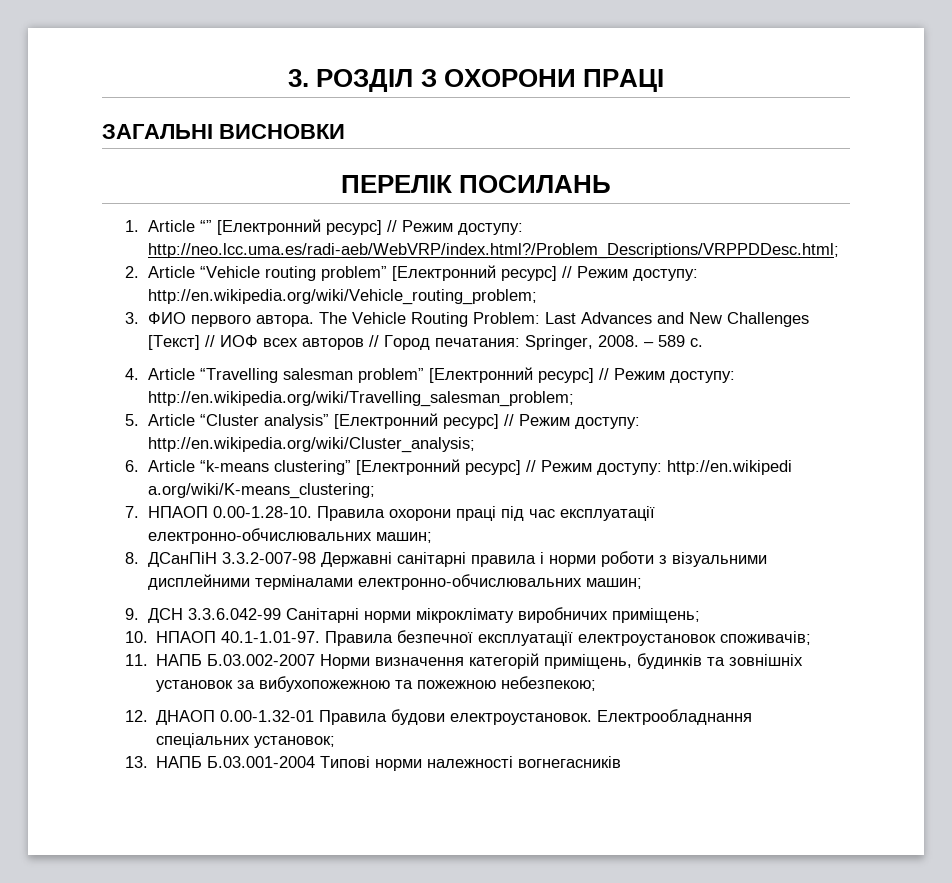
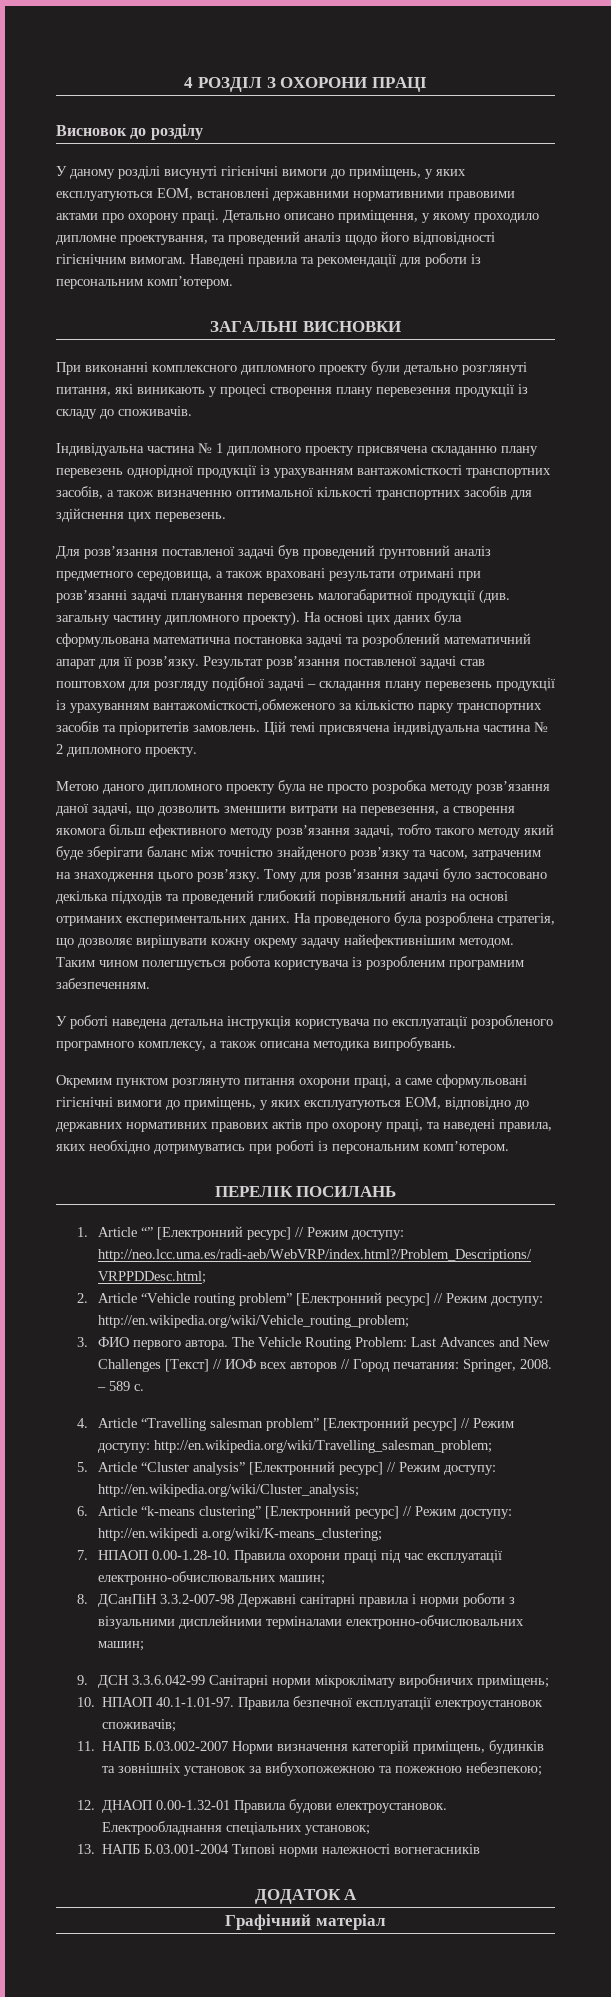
[288,69,310,87] 3. -> [184,77,194,88] 4
[102,124,345,139] ЗАГАЛЬНІ ВИСНОВКИ -> [56,124,203,140] [56,166,466,179] [56,188,515,201] [56,210,539,223] [56,231,495,245] [56,253,481,267] [56,276,233,289] [210,321,401,332] [56,361,527,375] [56,384,528,397] [56,406,192,419] [56,443,538,456] [56,465,551,478] [56,486,532,500] [56,508,226,522] [56,545,491,559] [56,568,481,581] [56,589,510,604] [56,611,462,626] [56,633,531,647] [56,656,485,669] [56,677,555,691] [56,699,542,713] [56,721,548,735] [56,744,197,757] [56,780,550,794] [56,803,515,816] [56,824,554,838] [56,846,541,860] [56,868,547,882] [56,890,508,904] [56,912,555,926] [56,934,514,948] [56,956,524,970] [56,978,150,989] [56,1015,553,1029] [56,1037,456,1051] [56,1074,527,1088] [56,1097,529,1110] [56,1119,552,1132] [56,1140,509,1154] Висновок до розділу // У даному розділі висунуті гігієнічні вимоги до приміщень, у яких експлуатуються ЕОМ, встановлені державними нормативними правовими актами про охорону праці. Детально описано приміщення, у якому проходило дипломне проектування, та проведений аналіз щодо його відповідності гігієнічним вимогам. Наведені правила та рекомендації для роботи із персональним комп’ютером. // ЗАГАЛЬНІ ВИСНОВКИ // При виконанні комплексного дипломного проекту були детально розглянуті питання, які виникають у процесі створення плану перевезення продукції із складу до споживачів. // Індивідуальна частина № 1 дипломного проекту присвячена складанню плану перевезень однорідної продукції із урахуванням вантажомісткості транспортних засобів, а також визначенню оптимальної кількості транспортних засобів для здійснення цих перевезень. // Для розв’язання поставленої задачі був проведений ґрунтовний аналіз предметного середовища, а також враховані результати отримані при розв’язанні задачі планування перевезень малогабаритної продукції (див. загальну частину дипломного проекту). На основі цих даних була сформульована математична постановка задачі та розроблений математичний апарат для її розв’язку. Результат розв’язання поставленої задачі став поштовхом для розгляду подібної задачі – складання плану перевезень продукції із урахуванням вантажомісткості,обмеженого за кількістю парку транспортних засобів та пріоритетів замовлень. Цій темі присвячена індивідуальна частина № 2 дипломного проекту. // Метою даного дипломного проекту була не просто розробка методу розв’язання даної задачі, що дозволить зменшити витрати на перевезення, а створення якомога більш ефективного методу розв’язання задачі, тобто такого методу який буде зберігати баланс між точністю знайденого розв’язку та часом, затраченим на знаходження цього розв’язку. Тому для розв’язання задачі було застосовано декілька підходів та проведений глибокий порівняльний аналіз на основі отриманих експериментальних даних. На проведеного була розроблена стратегія, що дозволяє вирішувати кожну окрему задачу найефективнішим методом. Таким чином полегшується робота користувача із розробленим програмним забезпеченням. // У роботі наведена детальна інструкція користувача по експлуатації розробленого програмного комплексу, а також описана методика випробувань. // Окремим пунктом розглянуто питання охорони праці, а саме сформульовані гігієнічні вимоги до приміщень, у яких експлуатуються ЕОМ, відповідно до державних нормативних правових актів про охорону праці, та наведені правила, яких необхідно дотримуватись при роботі із персональним комп’ютером.
(622, 762) none -> [254,1889,358,1904] [225,1914,386,1930] // ДОДАТОК А // Графічний матеріал

